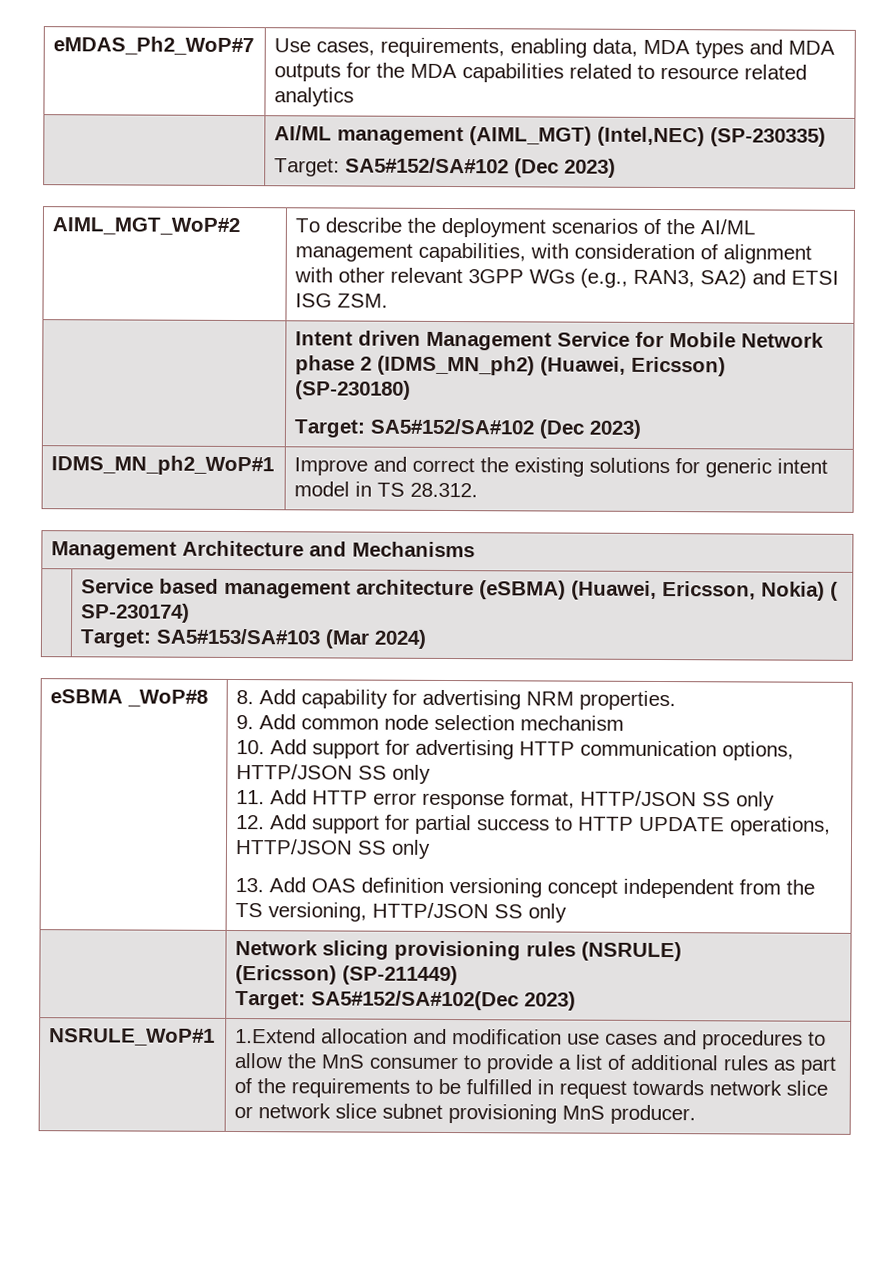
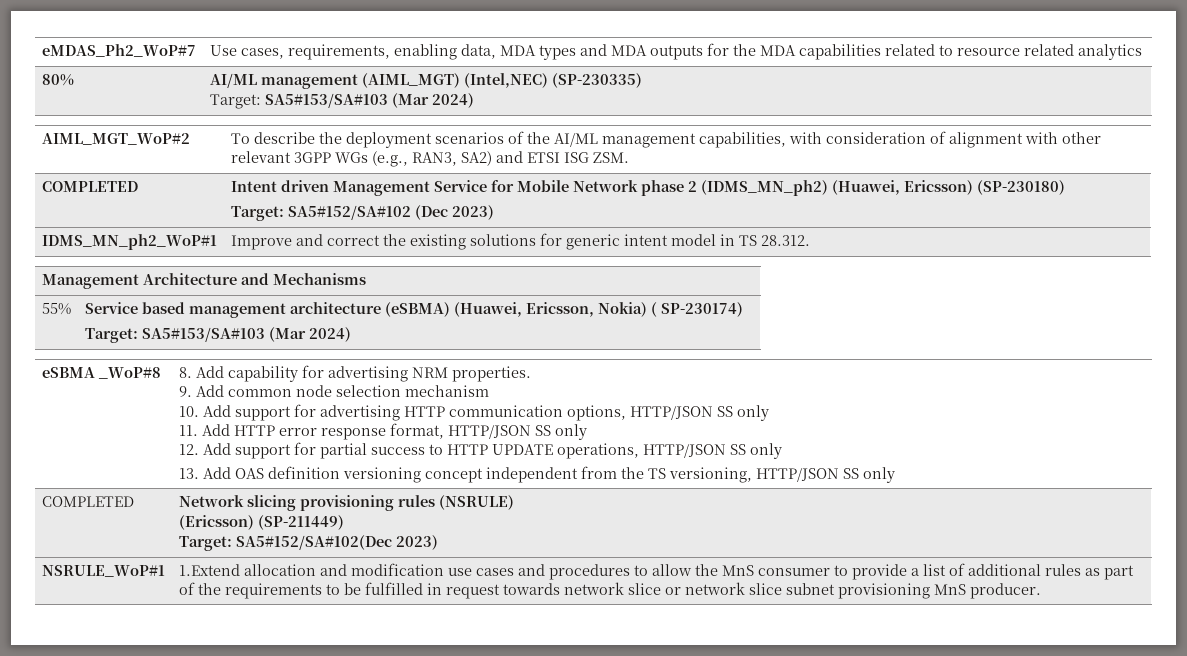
(355, 97) none -> [41,74,74,86] 80%
[345,157,617,178] SA5#152/SA#102 (Dec 2023) -> [264,93,474,108] SA5#153/SA#103 (Mar 2024)
(389, 300) none -> [41,181,138,192] COMPLETED
(476, 549) none -> [41,303,71,315] 55%
(568, 913) none -> [41,496,134,507] COMPLETED

